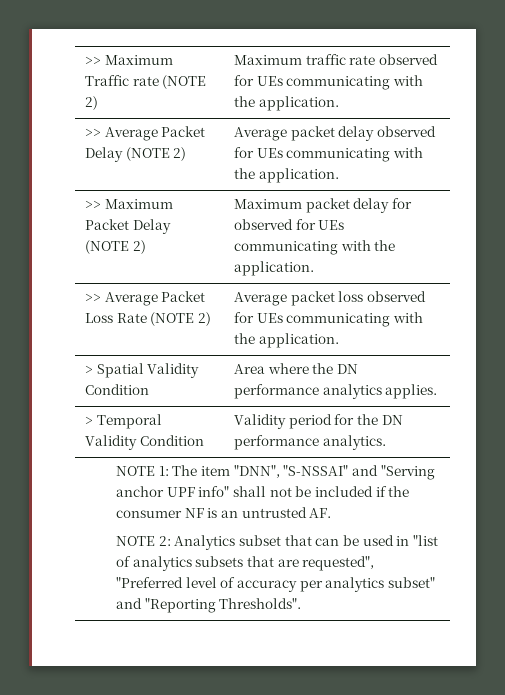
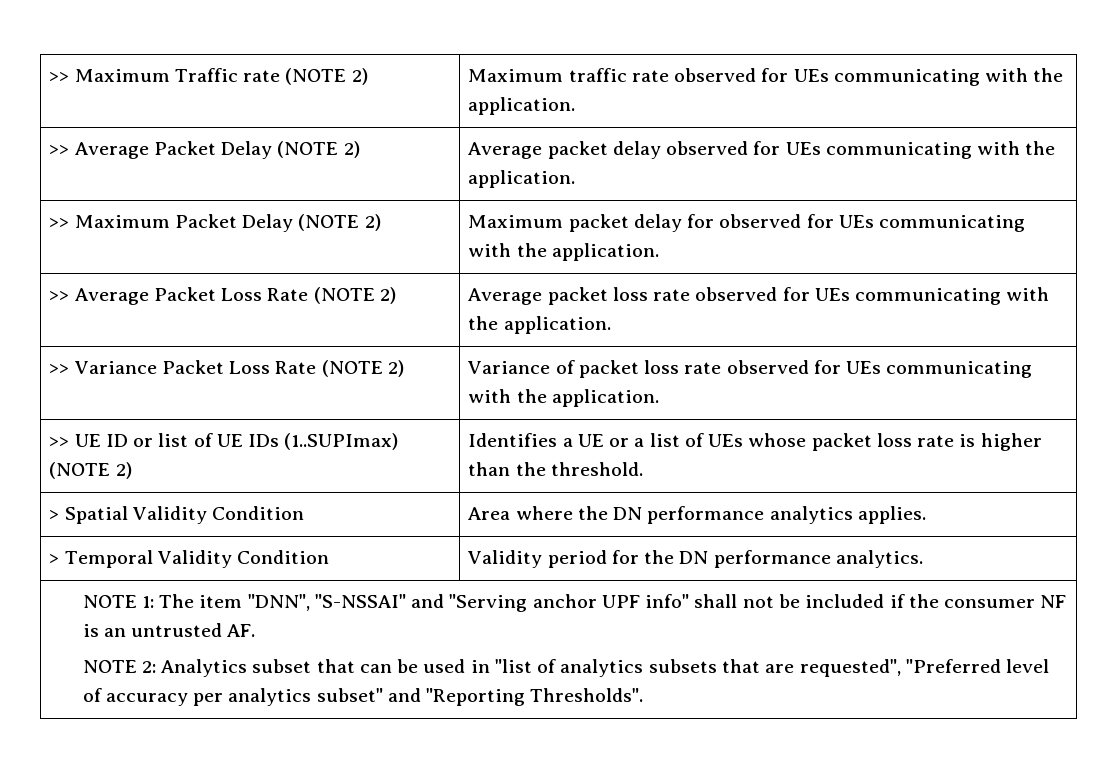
[366,291,426,302] [234,312,423,327] [234,333,339,348] observed for UEs communicating with the application. -> [653,287,1050,305] [468,316,611,334] [49,360,404,377] [467,360,1033,378] [468,389,659,407] [49,433,399,450] [49,462,132,479] [468,433,1042,451] [468,462,643,476] rate observed for UEs communicating with the application. // >> Variance Packet Loss Rate (NOTE 2) | Variance of packet loss rate observed for UEs communicating with the application. // >> UE ID or list of UE IDs (1..SUPImax) (NOTE 2) | Identifies a UE or a list of UEs whose packet loss rate is higher than the threshold.

